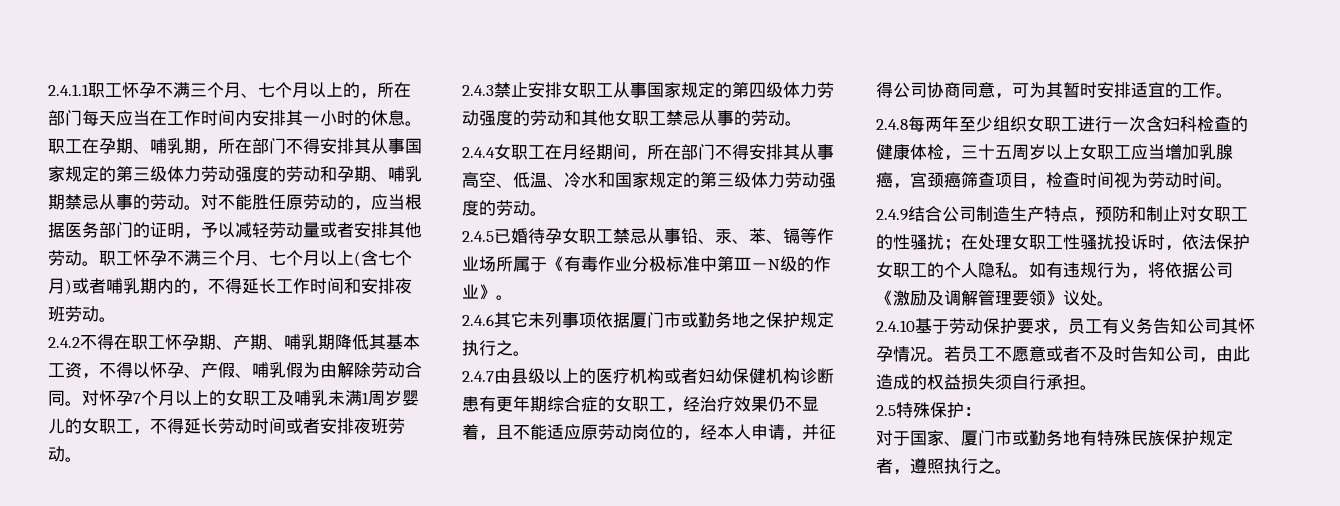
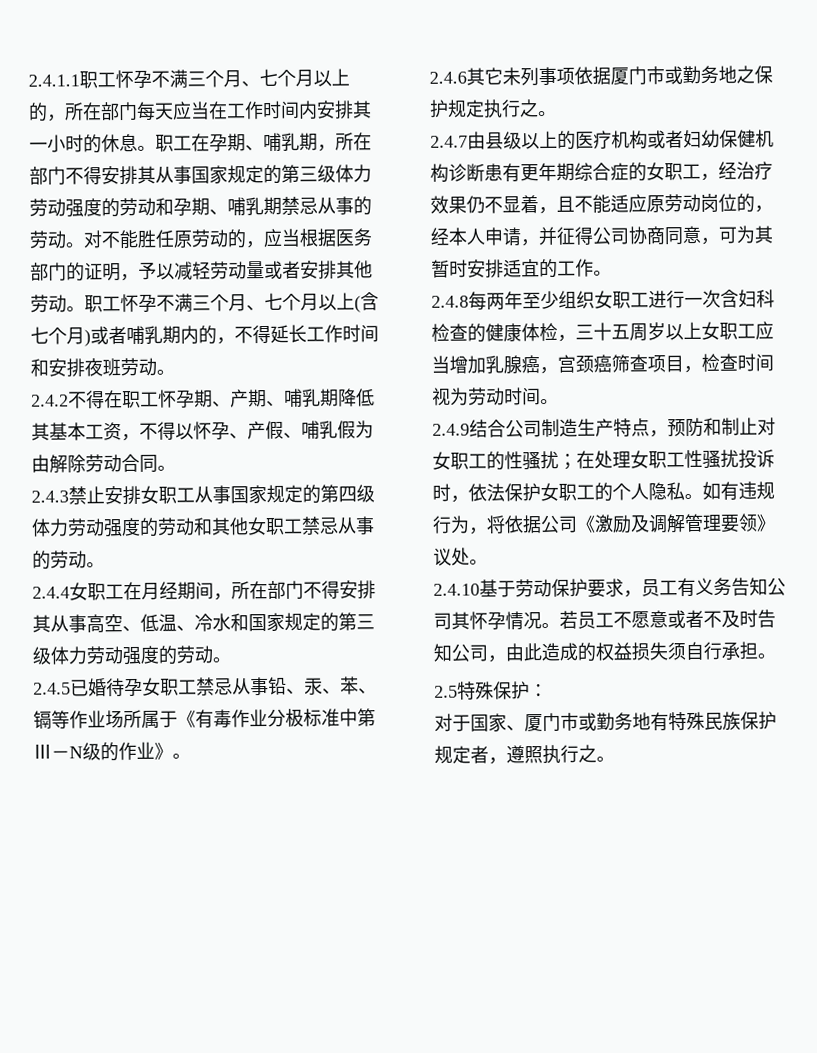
[82,390,419,406] [48,418,405,435] [48,446,82,462] 对怀孕7个月以上的女职工及哺乳未满1周岁婴儿的女职工，不得延长劳动时间或者安排夜班劳动。 -> (176, 468) none

